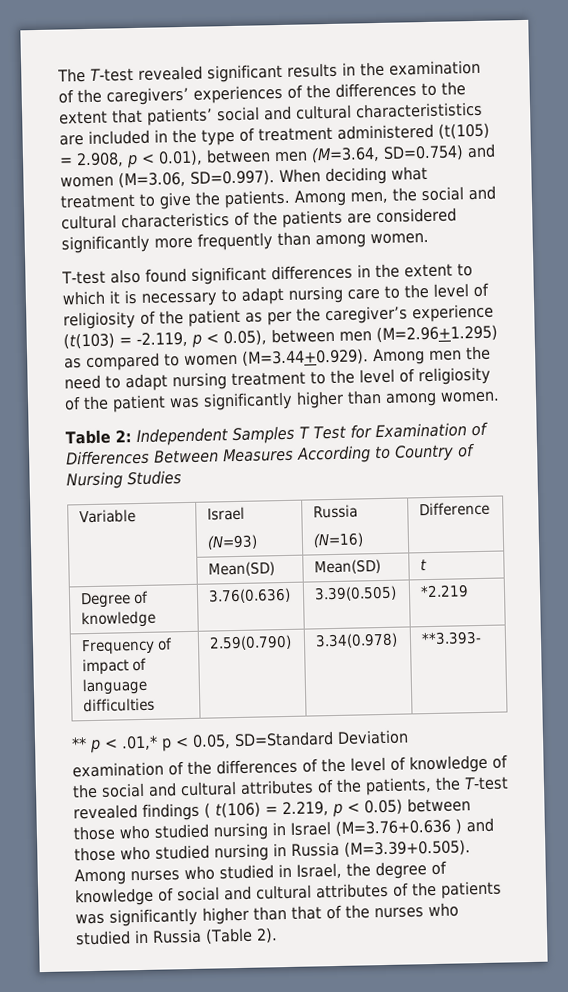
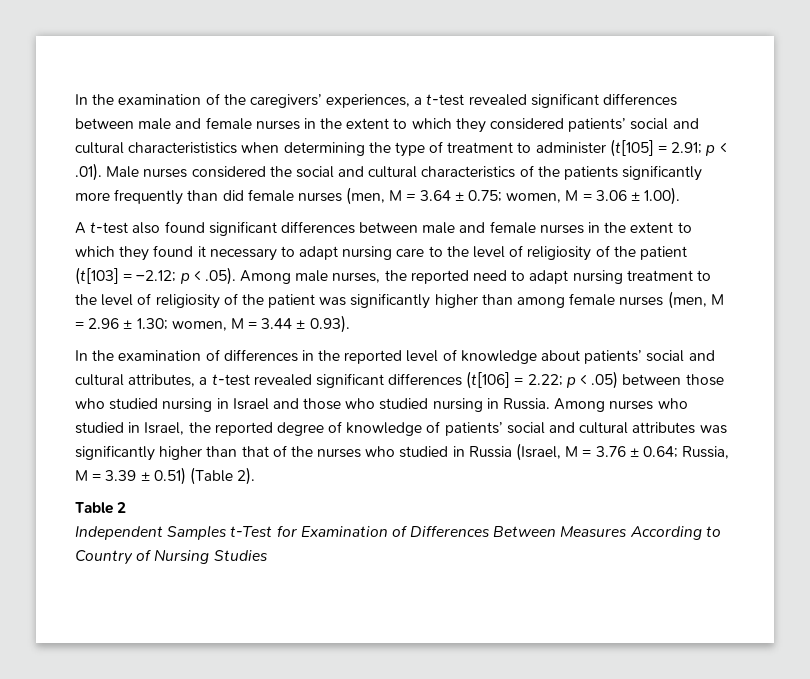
[57,62,356,83] The T-test revealed significant results in -> [75,94,88,105] In
[193,81,466,104] [59,108,143,125] experiences of the differences to the extent that -> [326,93,678,108] [75,117,565,133] experiences, a t-test revealed significant differences between male and female nurses in the extent to which they considered
[59,129,168,146] are included in -> [241,142,365,156] when determining
[337,122,490,140] [59,143,496,169] [60,165,428,189] [60,189,388,210] administered (t(105) = 2.908, p < 0.01), between men (M=3.64, SD=0.754) and women (M=3.06, SD=0.997). When deciding what treatment to give the patients. Among men, -> [517,139,727,157] [75,163,266,181] to administer (t[105] = 2.91; p < .01). Male nurses considered
[347,207,457,224] are considered -> (619, 173) none
[315,232,429,249] [61,263,473,285] [62,289,138,306] among women. // T-test also found significant differences in the extent to which it is -> [222,187,681,205] [75,221,692,236] [75,245,206,261] did female nurses (men, M = 3.64 ± 0.75; women, M = 3.06 ± 1.00). // A t-test also found significant differences between male and female nurses in the extent to which they found it
[245,303,494,326] [63,324,498,350] [64,345,491,372] as per the caregiver’s experience (t(103) = -2.119, p < 0.05), between men (M=2.96+1.295) as compared to women (M=3.44+0.929). Among men the -> [75,267,469,285] (t[103] = –2.12; p < .05). Among male nurses, the reported
[440,391,500,403] women. -> [569,291,724,309] [75,315,350,333] [75,349,715,364] [75,371,724,389] [75,398,688,412] [75,421,727,436] [75,443,730,461] [75,467,256,485] female nurses (men, M = 2.96 ± 1.30; women, M = 3.44 ± 0.93). // In the examination of differences in the reported level of knowledge about patients’ social and cultural attributes, a t-test revealed significant differences (t[106] = 2.22; p < .05) between those who studied nursing in Israel and those who studied nursing in Russia. Among nurses who studied in Israel, the reported degree of knowledge of patients’ social and cultural attributes was significantly higher than that of the nurses who studied in Russia (Israel, M = 3.76 ± 0.64; Russia, M = 3.39 ± 0.51) (Table 2).
[114,430,132,443] 2: -> [117,502,127,513] 2 //
[298,425,347,440] T Test -> [230,526,273,537] t-Test
[79,509,137,524] [207,506,246,521] [207,534,259,550] [313,504,359,519] [313,532,365,548] [419,501,491,517] [208,561,276,577] [314,559,382,575] [420,559,428,571] [80,590,150,609] [81,610,157,629] [208,587,292,604] [314,585,398,602] [420,584,470,599] [81,637,173,656] [82,657,148,676] [82,677,149,696] [83,697,156,713] [209,634,293,651] [315,632,399,649] [421,630,483,646] [71,729,409,754] [72,754,508,778] [72,776,509,799] [73,797,471,821] [73,817,494,841] [74,839,471,862] [74,860,447,886] [75,880,502,907] [75,902,459,927] [75,927,278,946] // Variable | Israel // (N=93) | Russia // (N=16) | Difference // | Mean(SD) | Mean(SD) | t // Degree of knowledge | 3.76(0.636) | 3.39(0.505) | *2.219 // Frequency of impact of language difficulties | 2.59(0.790) | 3.34(0.978) | **3.393- // ** p < .01,* p < 0.05, SD=Standard Deviation // examination of the differences of the level of knowledge of the social and cultural attributes of the patients, the T-test revealed findings ( t(106) = 2.219, p < 0.05) between those who studied nursing in Israel (M=3.76+0.636 ) and those who studied nursing in Russia (M=3.39+0.505). Among nurses who studied in Israel, the degree of knowledge of social and cultural attributes of the patients was significantly higher than that of the nurses who studied in Russia (Table 2). -> (268, 555) none

